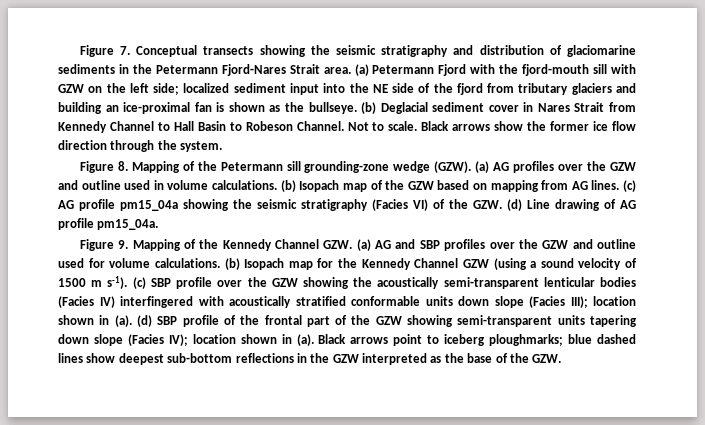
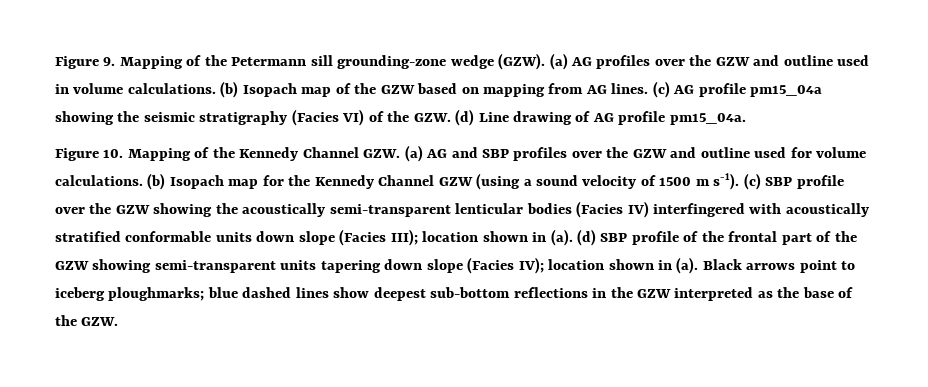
[79,45,636,57] [58,64,637,76] [58,83,636,95] [58,102,636,114] [58,121,636,133] [58,140,223,152] [79,161,128,173] Figure 7. Conceptual transects showing the seismic stratigraphy and distribution of glaciomarine sediments in the Petermann Fjord-Nares Strait area. (a) Petermann Fjord with the fjord-mouth sill with GZW on the left side; localized sediment input into the NE side of the fjord from tributary glaciers and building an ice-proximal fan is shown as the bullseye. (b) Deglacial sediment cover in Nares Strait from Kennedy Channel to Hall Basin to Robeson Channel. Not to scale. Black arrows show the former ice flow direction through the system. // Figure 8. -> [55,56,116,69] Figure 9.
[118,240,129,249] 9. -> [103,149,124,158] 10.

